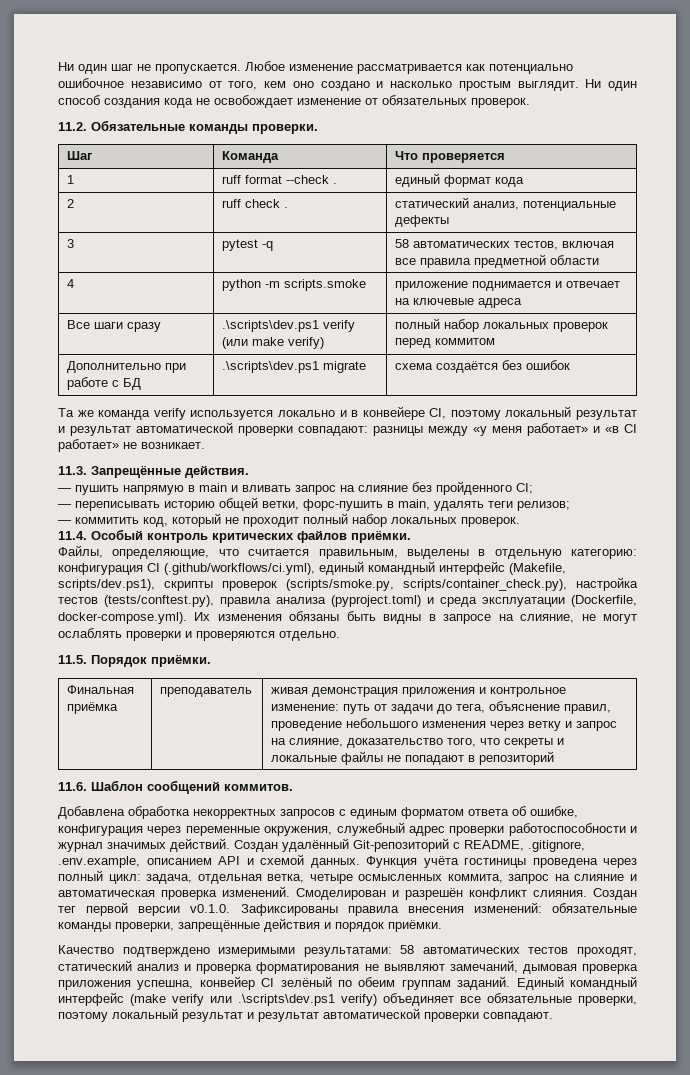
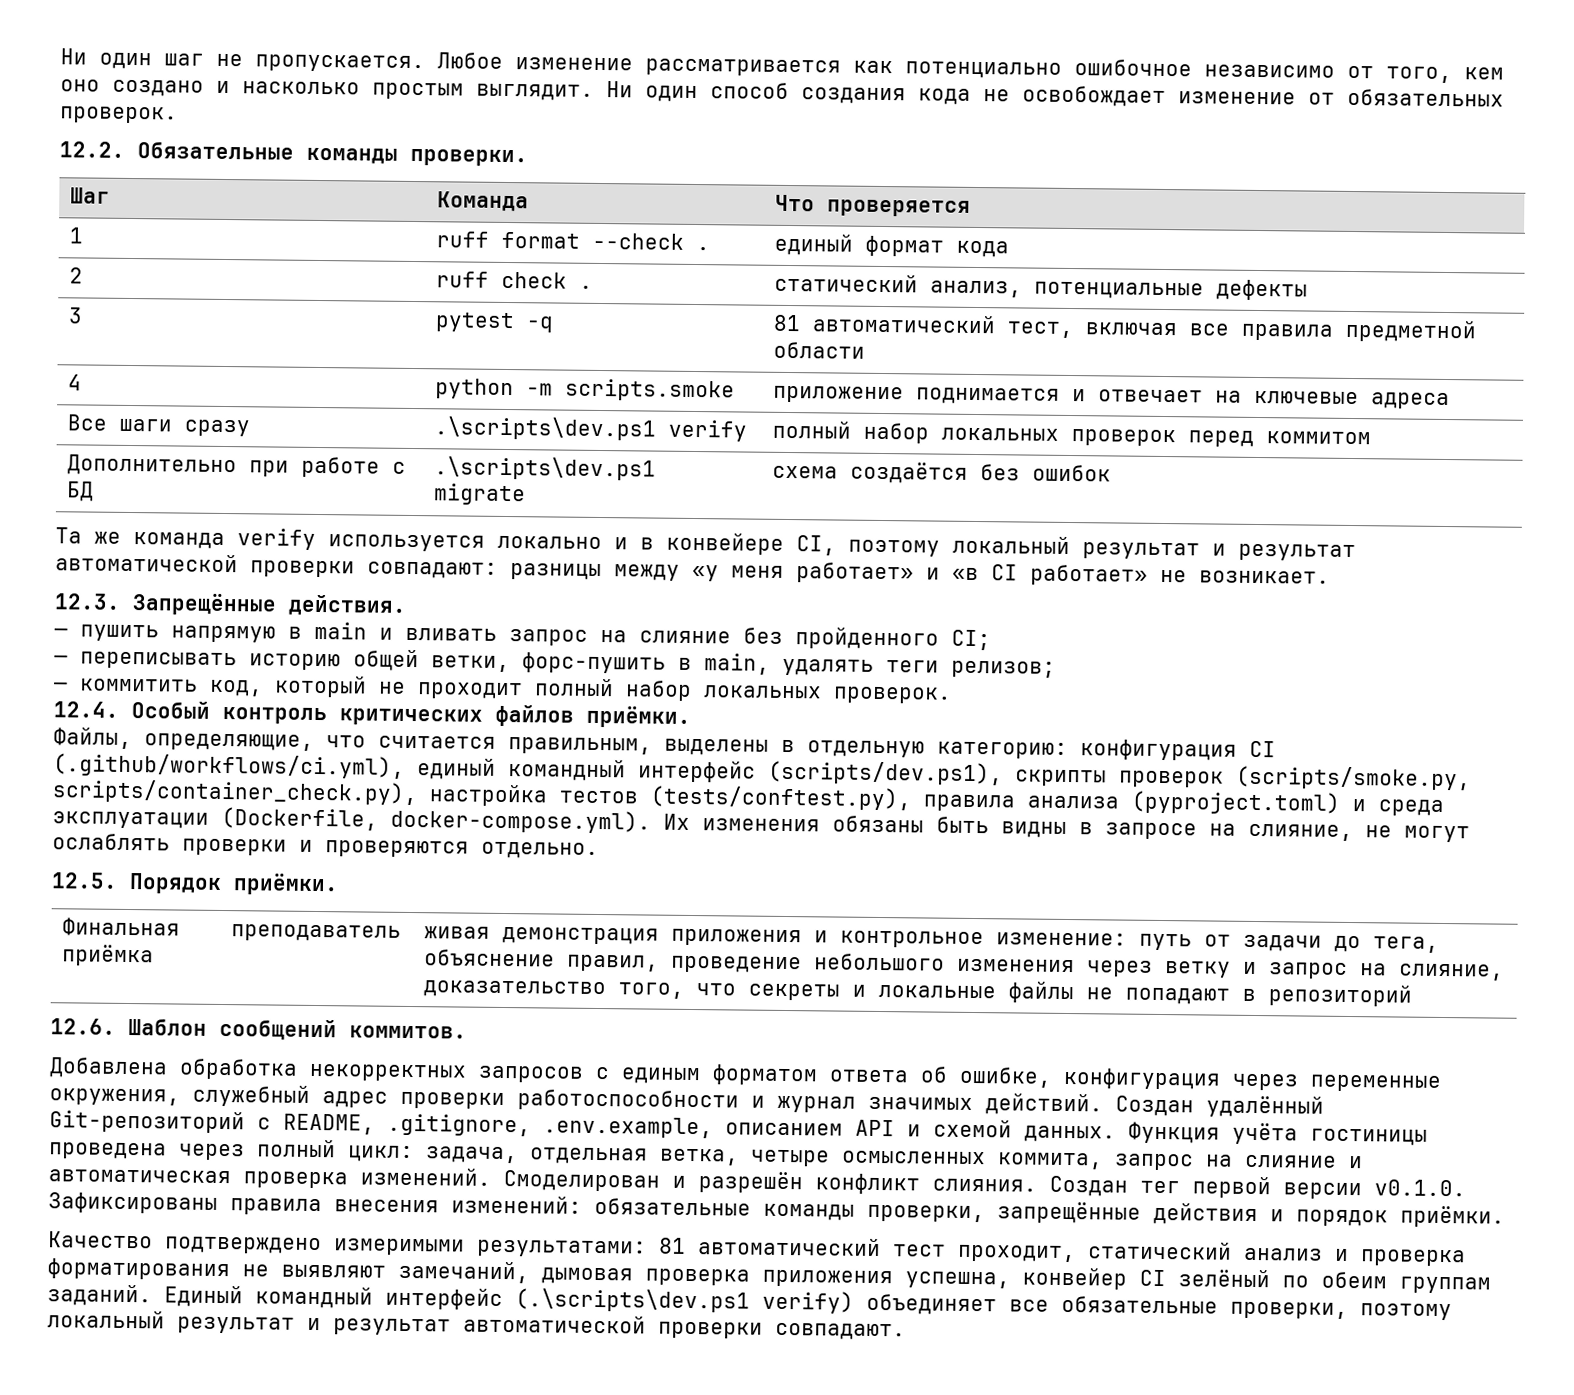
[58,122,87,131] 11.2. -> [59,141,125,158] 12.2.
[395,239,559,250] 58 автоматических тестов, -> [773,314,1075,339] 81 автоматический тест,
[222,337,325,349] (или make verify) -> (748, 430) none
[58,466,87,475] 11.3. -> [54,593,121,610] 12.3.
[58,531,87,540] 11.4. -> [53,701,119,718] 12.4.
[509,563,566,575] [58,579,155,591] (Makefile, scripts/dev.ps1), -> [768,760,1003,786] (scripts/dev.ps1),
[58,655,87,664] 11.5. -> [51,872,118,889] 12.5.
[58,782,87,791] 11.6. -> [50,1018,116,1035] 12.6.
[400,945,637,957] 58 автоматических тестов проходят, -> [659,1237,1076,1263] 81 автоматический тест проходит,
[130,994,335,1006] (make verify или .\scripts\dev.ps1 -> [515,1288,750,1313] (.\scripts\dev.ps1

